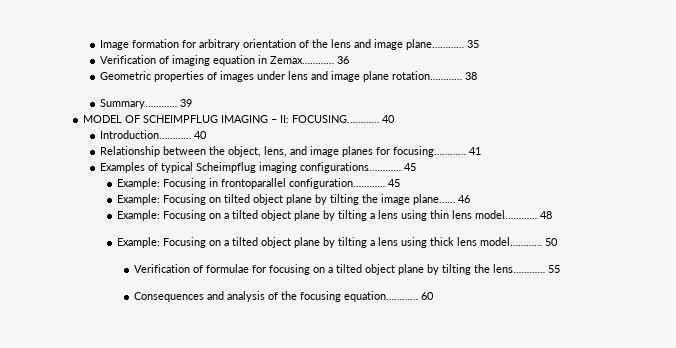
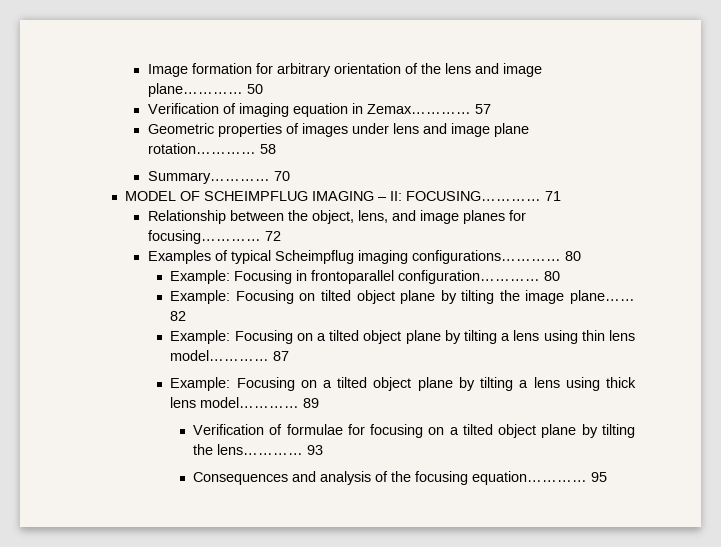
[466,40,479,48] 35 -> [246,84,263,94] 50
[336,56,349,64] 36 -> [474,104,491,114] 57
[464,72,477,80] 38 -> [259,144,276,154] 58
[179,99,192,107] 39 -> [273,171,290,181] 70
[381,115,395,123] [99,130,207,139] 40 // Introduction………… 40 -> [544,191,561,201] 71
[468,147,481,155] 41 -> [264,231,281,241] 72
[403,163,416,171] 45 -> [564,251,581,261] 80
[387,179,400,187] 45 -> [544,271,561,281] 80
[457,195,470,203] 46 -> [170,311,187,321] 82
[539,211,552,219] 48 -> [273,351,290,361] 87
[544,238,558,246] 50 -> [303,398,320,408] 89
[547,265,560,273] 55 -> [307,445,324,455] 93
[420,292,434,300] 60 -> [591,472,608,482] 95

